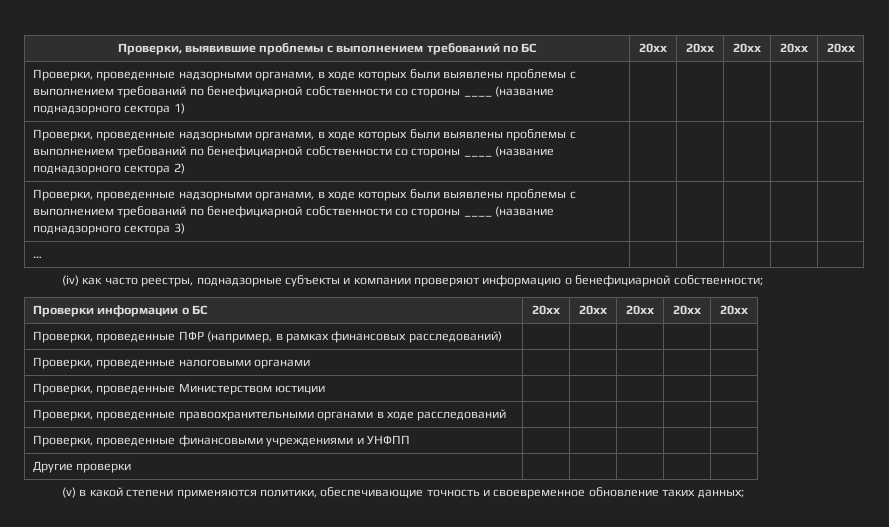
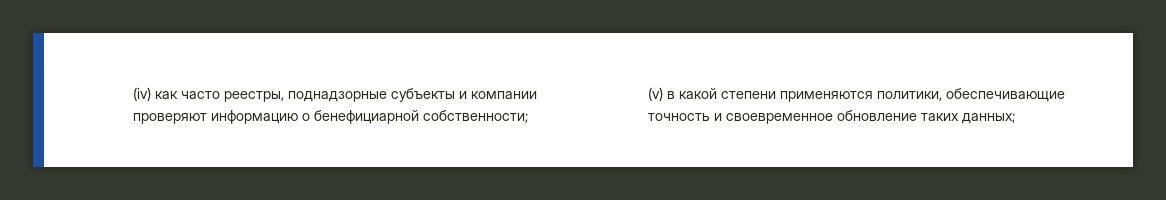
[117,43,538,55] [639,43,667,53] [686,43,714,53] [733,43,761,53] [780,43,808,53] [826,43,855,53] [32,69,576,81] [32,86,554,98] [32,103,185,115] [32,129,576,141] [32,146,554,158] [32,163,185,175] [32,189,576,201] [32,206,554,218] [32,223,185,235] [32,256,42,258] Проверки, выявившие проблемы с выполнением требований по БС | 20xx | 20xx | 20xx | 20xx | 20xx // Проверки, проведенные надзорными органами, в ходе которых были выявлены проблемы с выполнением требований по бенефициарной собственности со стороны ____ (название поднадзорного сектора 1) | | | | | // Проверки, проведенные надзорными органами, в ходе которых были выявлены проблемы с выполнением требований по бенефициарной собственности со стороны ____ (название поднадзорного сектора 2) | | | | | // Проверки, проведенные надзорными органами, в ходе которых были выявлены проблемы с выполнением требований по бенефициарной собственности со стороны ____ (название поднадзорного сектора 3) | | | | | // … | | | | | // -> (132, 94) none
[32,305,209,317] [532,305,560,315] [579,305,607,315] [626,305,654,315] [673,305,701,315] [720,305,748,315] [32,331,502,343] [32,357,311,369] [32,383,326,395] [32,409,507,421] [32,435,410,447] [32,461,132,473] // Проверки информации о БС | 20xx | 20xx | 20xx | 20xx | 20xx // Проверки, проведенные ПФР (например, в рамках финансовых расследований) | | | | | // Проверки, проведенные налоговыми органами | | | | | // Проверки, проведенные Министерством юстиции | | | | | // Проверки, проведенные правоохранительными органами в ходе расследований | | | | | // Проверки, проведенные финансовыми учреждениями и УНФПП | | | | | // Другие проверки | | | | | -> (528, 116) none

